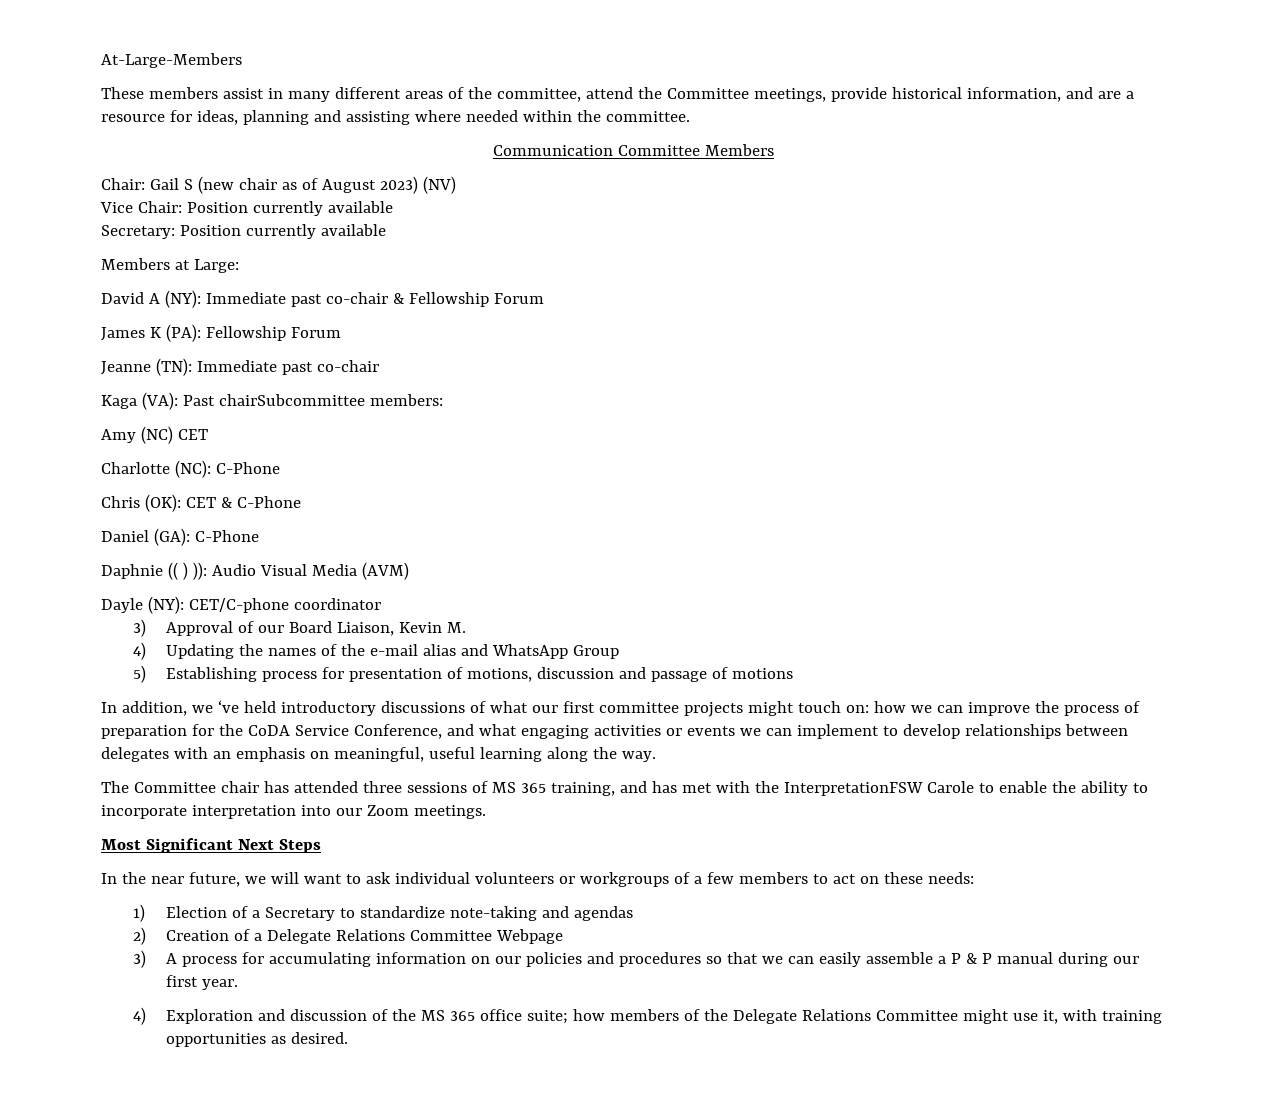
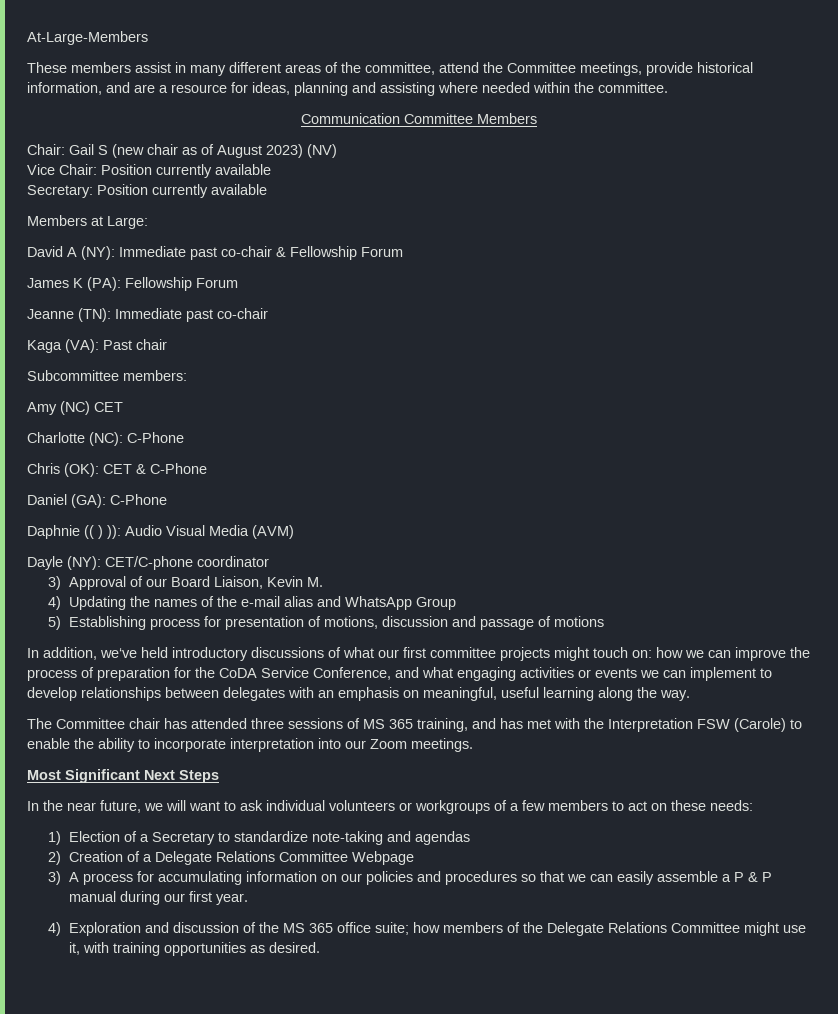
[218,394,365,406] chairSubcommittee -> [136,339,167,350] [27,370,119,381] chair // Subcommittee
[191,700,239,713] we ‘ve -> [100,648,137,658] we‘ve
[783,781,974,796] InterpretationFSW Carole -> [608,718,786,732] Interpretation FSW (Carole)

